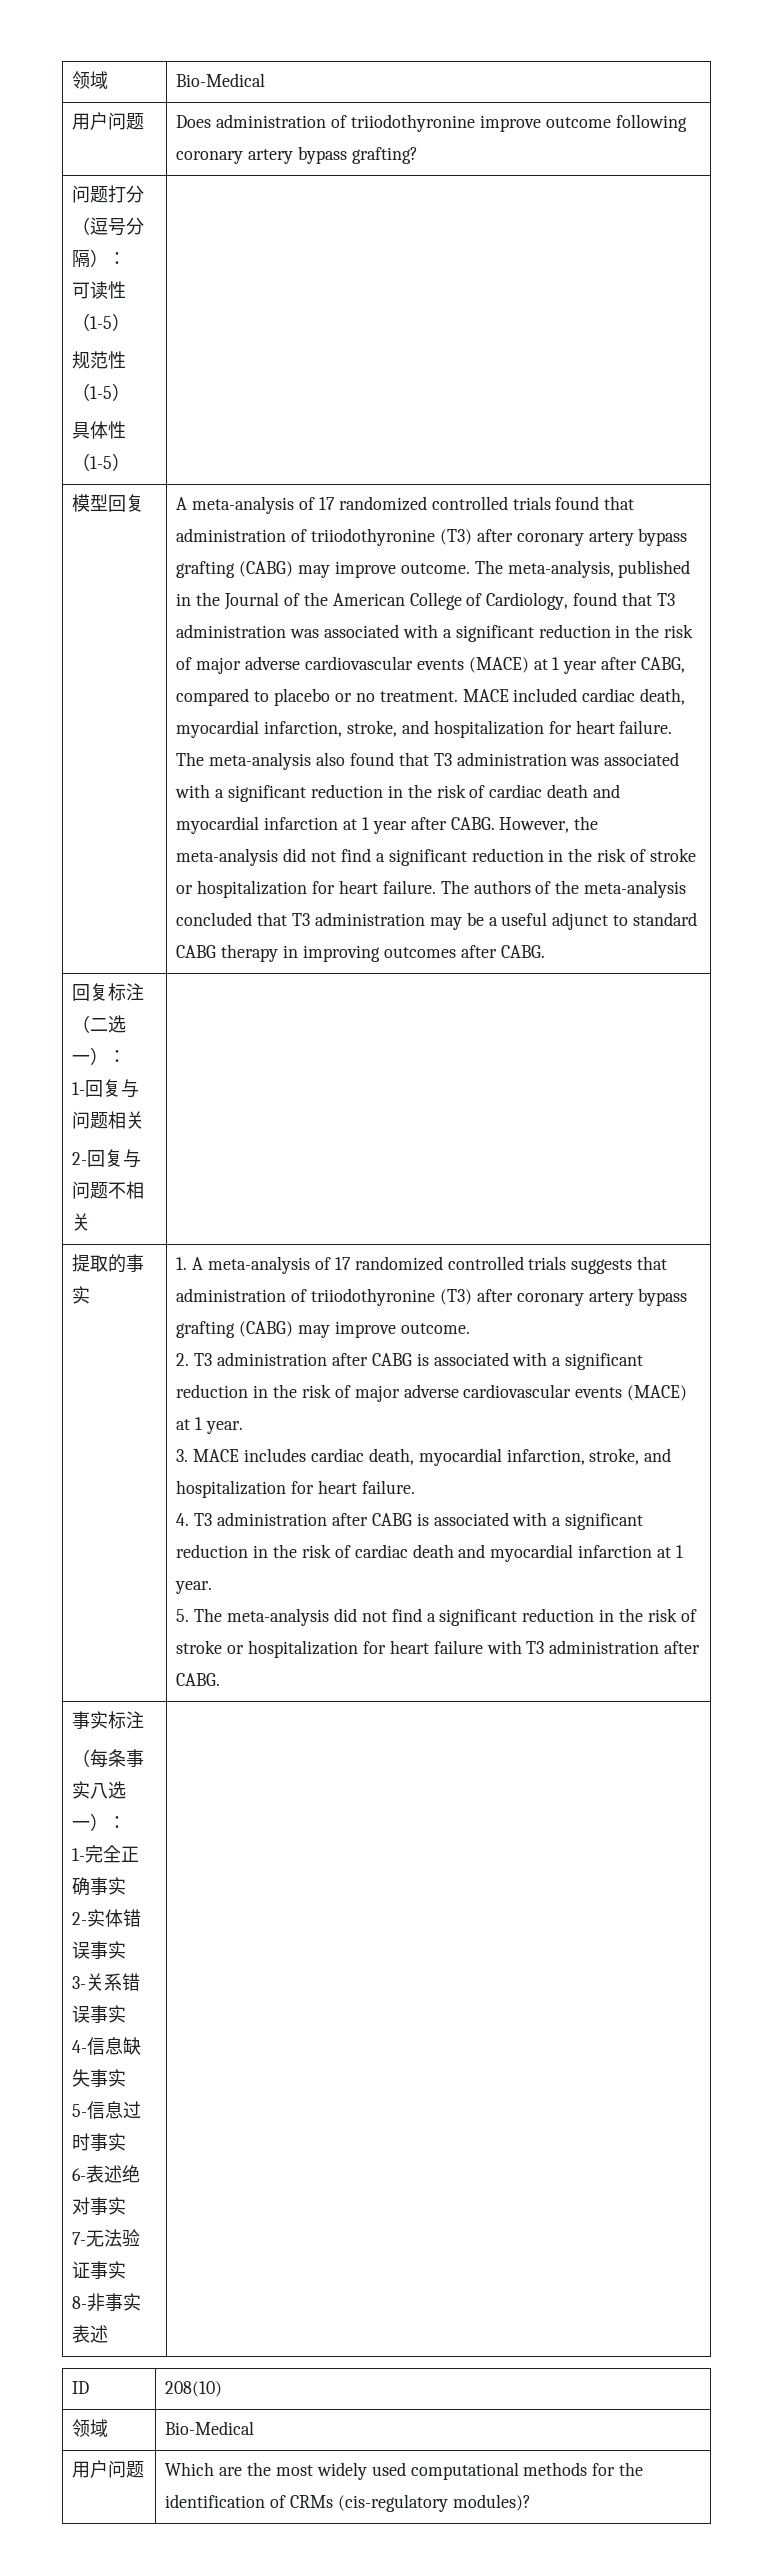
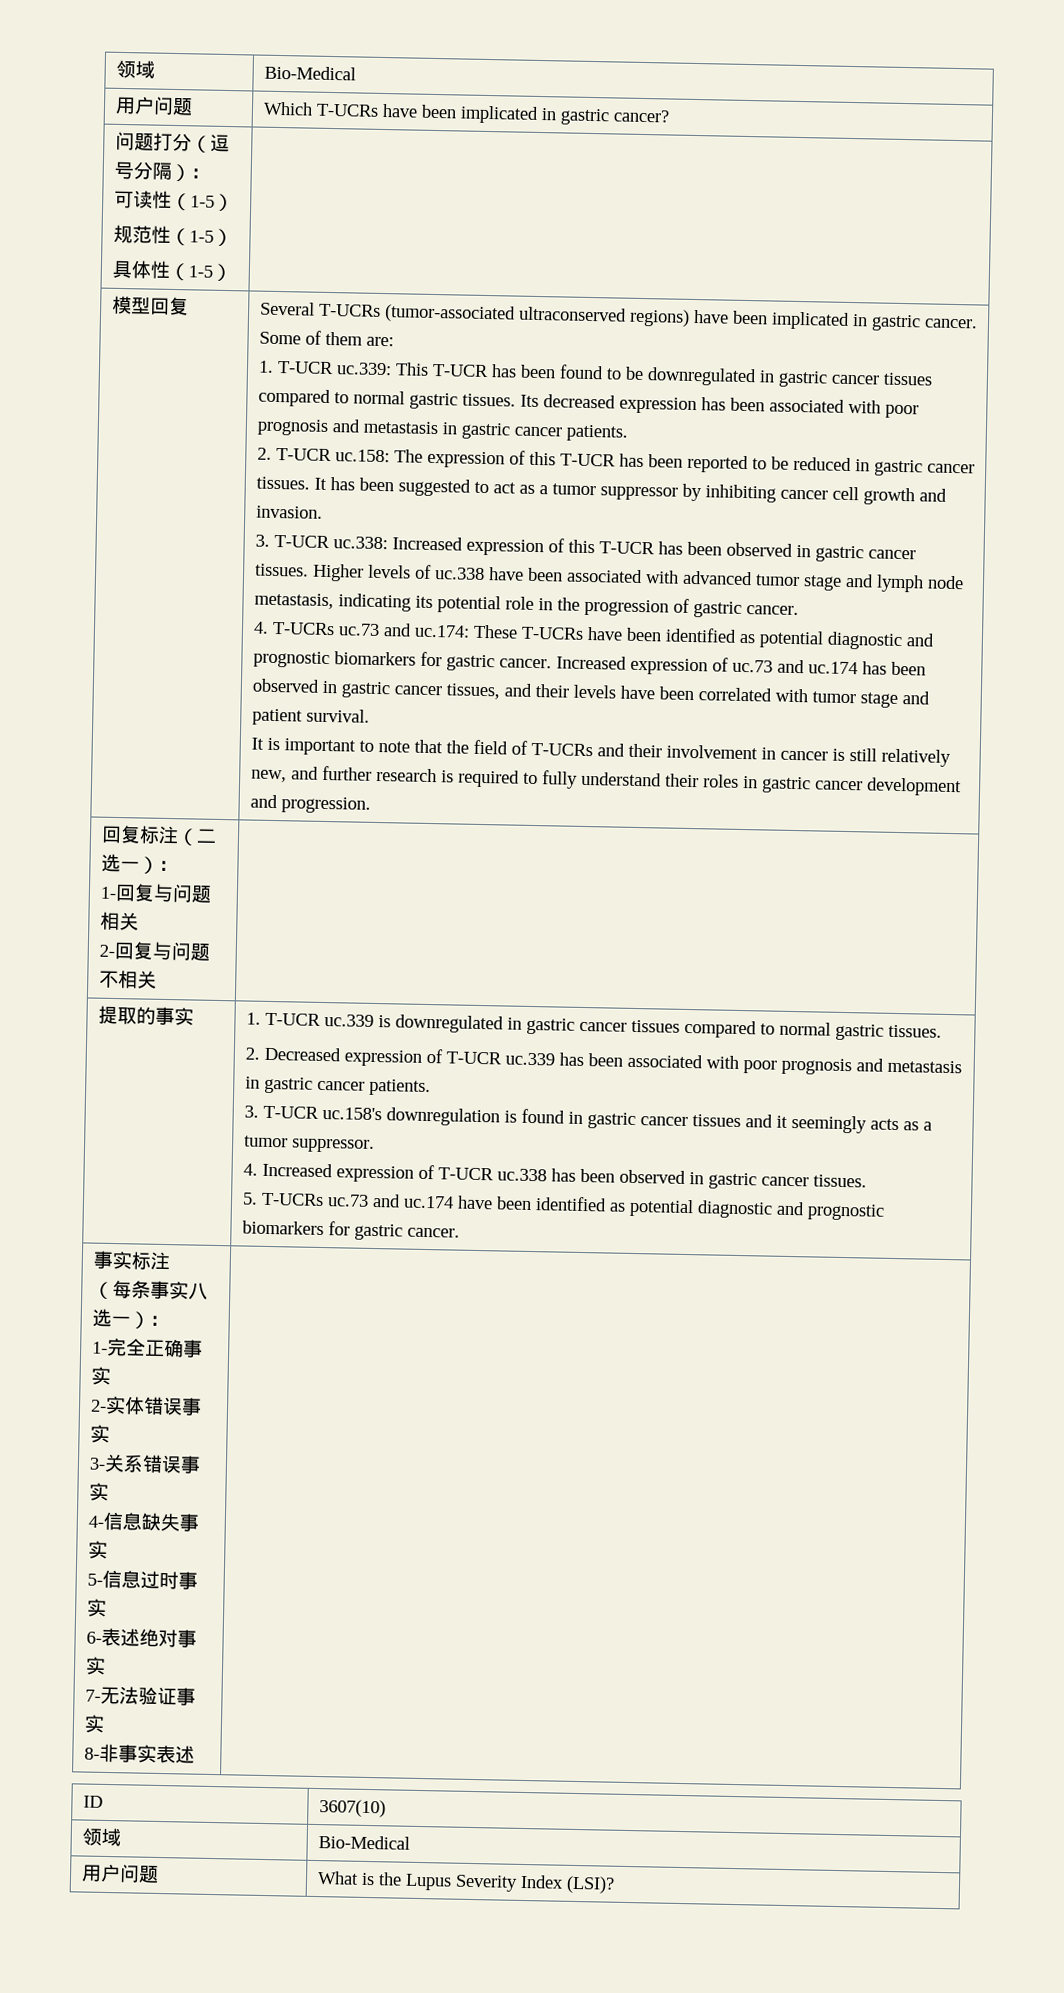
[72,71,109,89] [176,73,266,87] [72,112,145,130] [176,114,687,132] [176,146,418,164] 领域 | Bio-Medical // 用户问题 | Does administration of triiodothyronine improve outcome following coronary artery bypass grafting? -> [115,59,155,79] [263,65,356,81] [114,96,193,116] [262,101,670,126] 领域 | Bio-Medical // 用户问题 | Which T-UCRs have been implicated in gastric cancer?
[176,496,635,514] [176,528,688,546] [176,560,691,578] [176,592,675,610] [176,624,694,642] [176,656,685,674] [176,688,686,706] [176,720,673,738] [176,752,680,770] [175,784,620,802] [176,816,599,834] [176,848,696,866] [176,880,687,898] [176,912,697,930] [176,944,545,962] A meta-analysis of 17 randomized controlled trials found that administration of triiodothyronine (T3) after coronary artery bypass grafting (CABG) may improve outcome. The meta-analysis, published in the Journal of the American College of Cardiology, found that T3 administration was associated with a significant reduction in the risk of major adverse cardiovascular events (MACE) at 1 year after CABG, compared to placebo or no treatment. MACE included cardiac death, myocardial infarction, stroke, and hospitalization for heart failure. The meta-analysis also found that T3 administration was associated with a significant reduction in the risk of cardiac death and myocardial infarction at 1 year after CABG. However, the meta-analysis did not find a significant reduction in the risk of stroke or hospitalization for heart failure. The authors of the meta-analysis concluded that T3 administration may be a useful adjunct to standard CABG therapy in improving outcomes after CABG. -> [259,301,978,332] [258,330,394,347] [257,360,933,388] [257,388,919,419] [256,418,628,442] [256,447,975,477] [255,476,947,506] [255,505,323,519] [254,534,916,563] [254,563,964,593] [253,592,799,618] [252,621,935,651] [252,650,926,676] [251,678,930,708] [251,708,370,726] [250,737,951,767] [250,765,962,797] [249,794,371,814] Several T-UCRs (tumor-associated ultraconserved regions) have been implicated in gastric cancer. Some of them are: // 1. T-UCR uc.339: This T-UCR has been found to be downregulated in gastric cancer tissues compared to normal gastric tissues. Its decreased expression has been associated with poor prognosis and metastasis in gastric cancer patients. // 2. T-UCR uc.158: The expression of this T-UCR has been reported to be reduced in gastric cancer tissues. It has been suggested to act as a tumor suppressor by inhibiting cancer cell growth and invasion. // 3. T-UCR uc.338: Increased expression of this T-UCR has been observed in gastric cancer tissues. Higher levels of uc.338 have been associated with advanced tumor stage and lymph node metastasis, indicating its potential role in the progression of gastric cancer. // 4. T-UCRs uc.73 and uc.174: These T-UCRs have been identified as potential diagnostic and prognostic biomarkers for gastric cancer. Increased expression of uc.73 and uc.174 has been observed in gastric cancer tissues, and their levels have been correlated with tumor stage and patient survival. // It is important to note that the field of T-UCRs and their involvement in cancer is still relatively new, and further research is required to fully understand their roles in gastric cancer development and progression.
[192,1256,668,1274] [176,1288,688,1306] [176,1321,470,1338] [176,1352,644,1370] [176,1384,688,1402] [176,1417,244,1434] [176,1448,672,1466] [176,1480,415,1498] [176,1512,644,1530] [176,1544,683,1562] [175,1581,213,1594] [176,1608,697,1626] [176,1640,701,1658] [176,1673,221,1686] A meta-analysis of 17 randomized controlled trials suggests that administration of triiodothyronine (T3) after coronary artery bypass grafting (CABG) may improve outcome. // 2. T3 administration after CABG is associated with a significant reduction in the risk of major adverse cardiovascular events (MACE) at 1 year. // 3. MACE includes cardiac death, myocardial infarction, stroke, and hospitalization for heart failure. // 4. T3 administration after CABG is associated with a significant reduction in the risk of cardiac death and myocardial infarction at 1 year. // 5. The meta-analysis did not find a significant reduction in the risk of stroke or hospitalization for heart failure with T3 administration after CABG. -> [264,1012,942,1041] [244,1046,962,1076] [244,1076,431,1097] [243,1105,932,1134] [243,1135,375,1153] [242,1162,867,1190] [241,1192,885,1221] [241,1220,460,1241] T-UCR uc.339 is downregulated in gastric cancer tissues compared to normal gastric tissues. // 2. Decreased expression of T-UCR uc.339 has been associated with poor prognosis and metastasis in gastric cancer patients. // 3. T-UCR uc.158's downregulation is found in gastric cancer tissues and it seemingly acts as a tumor suppressor. // 4. Increased expression of T-UCR uc.338 has been observed in gastric cancer tissues. // 5. T-UCRs uc.73 and uc.174 have been identified as potential diagnostic and prognostic biomarkers for gastric cancer.
[165,2381,223,2397] [72,2419,109,2437] [165,2421,255,2435] [72,2460,145,2478] [165,2462,644,2480] [165,2494,531,2512] 208(10) // 领域 | Bio-Medical // 用户问题 | Which are the most widely used computational methods for the identification of CRMs (cis-regulatory modules)? -> [318,1799,386,1818] [81,1827,121,1847] [317,1835,410,1850] [80,1863,159,1883] [316,1871,615,1894] 3607(10) // 领域 | Bio-Medical // 用户问题 | What is the Lupus Severity Index (LSI)?

